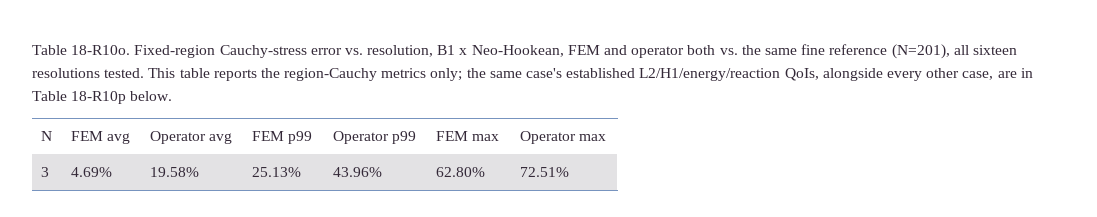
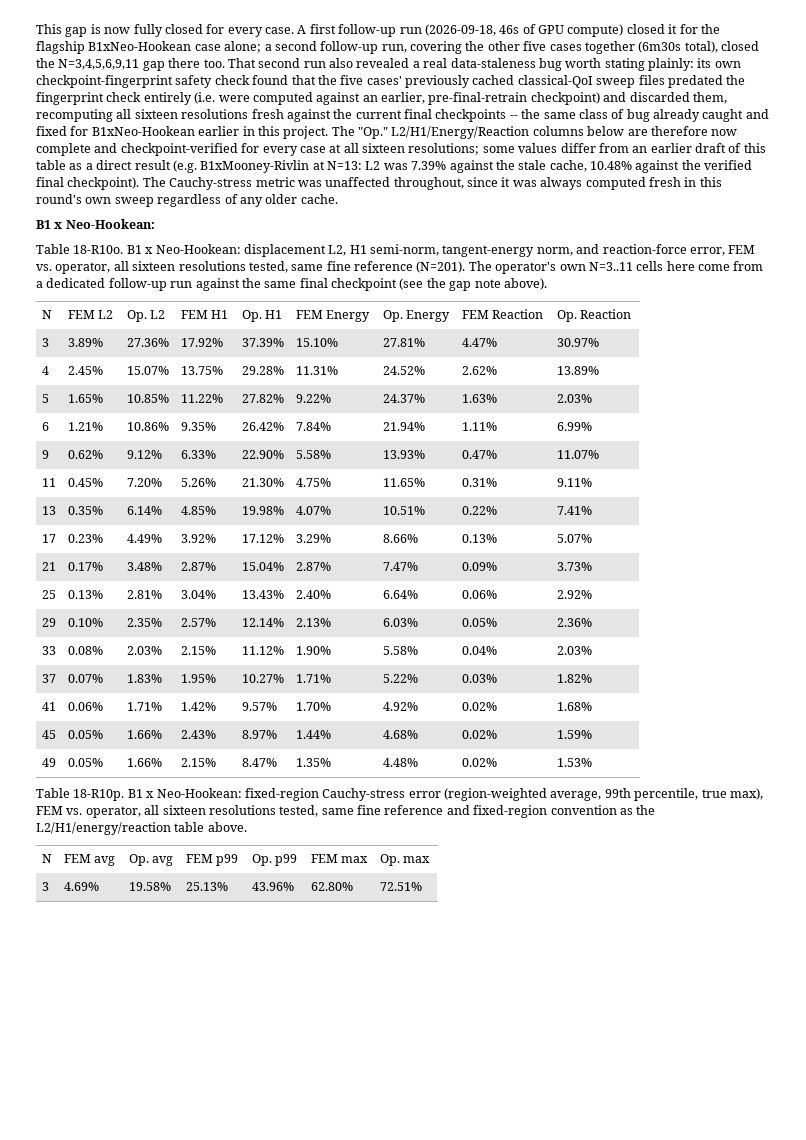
[32,44,1017,59] [32,68,1033,81] [32,91,173,104] Table 18-R10o. Fixed-region Cauchy-stress error vs. resolution, B1 x Neo-Hookean, FEM and operator both vs. the same fine reference (N=201), all sixteen resolutions tested. This table reports the region-Cauchy metrics only; the same case's established L2/H1/energy/reaction QoIs, alongside every other case, are in Table 18-R10p below. -> [36,24,720,37] [36,41,759,54] [36,58,741,71] [36,75,746,88] [36,92,727,105] [36,109,769,122] [36,126,738,139] [36,143,766,156] [36,160,753,173] [36,177,722,190] [36,194,338,207] [36,219,155,229] [36,244,756,257] [36,261,764,274] [36,278,547,291] [41,310,52,319] [67,310,114,319] [126,310,166,322] [180,310,229,319] [241,310,283,322] [295,310,371,322] [382,310,451,322] [461,309,544,319] [556,309,632,322] [41,338,49,347] [67,338,103,347] [126,338,169,347] [180,338,223,347] [241,338,284,347] [295,338,338,347] [382,338,425,347] [461,338,497,347] [556,338,599,347] [41,366,49,375] [67,366,103,375] [126,366,169,375] [180,366,223,375] [241,366,284,375] [295,366,338,375] [382,366,425,375] [461,366,497,375] [556,366,599,375] [41,394,49,403] [67,394,103,403] [126,394,169,403] [180,394,223,403] [241,394,284,403] [295,394,331,403] [382,394,425,403] [461,394,497,403] [556,394,592,403] [41,422,49,431] [67,422,103,431] [126,422,169,431] [180,422,216,431] [241,422,284,431] [295,422,331,431] [382,422,425,431] [461,422,497,431] [556,422,592,431] [41,450,49,459] [67,450,103,459] [126,450,162,459] [180,450,216,459] [241,450,284,459] [295,450,331,459] [382,450,425,459] [461,450,497,459] [556,450,599,459] [41,478,56,487] [67,478,103,487] [126,478,162,487] [180,478,216,487] [241,478,284,487] [295,478,331,487] [382,478,425,487] [461,478,497,487] [556,478,592,487] [41,506,56,515] [67,506,103,515] [126,506,162,515] [180,506,216,515] [241,506,284,515] [295,506,331,515] [382,506,425,515] [461,506,497,515] [556,506,592,515] [41,534,56,543] [67,534,103,543] [126,534,162,543] [180,534,216,543] [241,534,284,543] [295,534,331,543] [382,534,418,543] [461,534,497,543] [556,534,592,543] [41,562,56,571] [67,562,103,571] [126,562,162,571] [180,562,216,571] [241,562,284,571] [295,562,331,571] [382,562,418,571] [461,562,497,571] [556,562,592,571] [41,590,56,599] [67,590,103,599] [126,590,162,599] [180,590,216,599] [241,590,284,599] [295,590,331,599] [382,590,418,599] [461,590,497,599] [556,590,592,599] [41,618,56,627] [67,618,103,627] [126,618,162,627] [180,618,216,627] [241,618,284,627] [295,618,331,627] [382,618,418,627] [461,618,497,627] [556,618,592,627] [41,646,56,655] [67,646,103,655] [126,646,162,655] [180,646,216,655] [241,646,284,655] [295,646,331,655] [382,646,418,655] [461,646,497,655] [556,646,592,655] [41,674,56,683] [67,674,103,683] [126,674,162,683] [180,674,216,683] [241,674,284,683] [295,674,331,683] [382,674,418,683] [461,674,497,683] [556,674,592,683] [41,702,56,711] [67,702,103,711] [126,702,162,711] [180,702,216,711] [241,702,277,711] [295,702,331,711] [382,702,418,711] [461,702,497,711] [556,702,592,711] [41,730,56,739] [67,730,103,739] [126,730,162,739] [180,730,216,739] [241,730,277,739] [295,730,331,739] [382,730,418,739] [461,730,497,739] [556,730,592,739] [41,758,56,767] [67,758,103,767] [126,758,162,767] [180,758,216,767] [241,758,277,767] [295,758,331,767] [382,758,418,767] [461,758,497,767] [556,758,592,767] [36,788,763,801] [36,805,656,818] [36,822,247,835] This gap is now fully closed for every case. A first follow-up run (2026-09-18, 46s of GPU compute) closed it for the flagship B1xNeo-Hookean case alone; a second follow-up run, covering the other five cases together (6m30s total), closed the N=3,4,5,6,9,11 gap there too. That second run also revealed a real data-staleness bug worth stating plainly: its own checkpoint-fingerprint safety check found that the five cases' previously cached classical-QoI sweep files predated the fingerprint check entirely (i.e. were computed against an earlier, pre-final-retrain checkpoint) and discarded them, recomputing all sixteen resolutions fresh against the current final checkpoints -- the same class of bug already caught and fixed for B1xNeo-Hookean earlier in this project. The "Op." L2/H1/Energy/Reaction columns below are therefore now complete and checkpoint-verified for every case at all sixteen resolutions; some values differ from an earlier draft of this table as a direct result (e.g. B1xMooney-Rivlin at N=13: L2 was 7.39% against the stale cache, 10.48% against the verified final checkpoint). The Cauchy-stress metric was unaffected throughout, since it was always computed fresh in this round's own sweep regardless of any older cache. // B1 x Neo-Hookean: // Table 18-R10o. B1 x Neo-Hookean: displacement L2, H1 semi-norm, tangent-energy norm, and reaction-force error, FEM vs. operator, all sixteen resolutions tested, same fine reference (N=201). The operator's own N=3..11 cells here come from a dedicated follow-up run against the same final checkpoint (see the gap note above). // N | FEM L2 | Op. L2 | FEM H1 | Op. H1 | FEM Energy | Op. Energy | FEM Reaction | Op. Reaction // 3 | 3.89% | 27.36% | 17.92% | 37.39% | 15.10% | 27.81% | 4.47% | 30.97% // 4 | 2.45% | 15.07% | 13.75% | 29.28% | 11.31% | 24.52% | 2.62% | 13.89% // 5 | 1.65% | 10.85% | 11.22% | 27.82% | 9.22% | 24.37% | 1.63% | 2.03% // 6 | 1.21% | 10.86% | 9.35% | 26.42% | 7.84% | 21.94% | 1.11% | 6.99% // 9 | 0.62% | 9.12% | 6.33% | 22.90% | 5.58% | 13.93% | 0.47% | 11.07% // 11 | 0.45% | 7.20% | 5.26% | 21.30% | 4.75% | 11.65% | 0.31% | 9.11% // 13 | 0.35% | 6.14% | 4.85% | 19.98% | 4.07% | 10.51% | 0.22% | 7.41% // 17 | 0.23% | 4.49% | 3.92% | 17.12% | 3.29% | 8.66% | 0.13% | 5.07% // 21 | 0.17% | 3.48% | 2.87% | 15.04% | 2.87% | 7.47% | 0.09% | 3.73% // 25 | 0.13% | 2.81% | 3.04% | 13.43% | 2.40% | 6.64% | 0.06% | 2.92% // 29 | 0.10% | 2.35% | 2.57% | 12.14% | 2.13% | 6.03% | 0.05% | 2.36% // 33 | 0.08% | 2.03% | 2.15% | 11.12% | 1.90% | 5.58% | 0.04% | 2.03% // 37 | 0.07% | 1.83% | 1.95% | 10.27% | 1.71% | 5.22% | 0.03% | 1.82% // 41 | 0.06% | 1.71% | 1.42% | 9.57% | 1.70% | 4.92% | 0.02% | 1.68% // 45 | 0.05% | 1.66% | 2.43% | 8.97% | 1.44% | 4.68% | 0.02% | 1.59% // 49 | 0.05% | 1.66% | 2.15% | 8.47% | 1.35% | 4.48% | 0.02% | 1.53% // Table 18-R10p. B1 x Neo-Hookean: fixed-region Cauchy-stress error (region-weighted average, 99th percentile, true max), FEM vs. operator, all sixteen resolutions tested, same fine reference and fixed-region convention as the L2/H1/energy/reaction table above.
[150,131,207,144] Operator -> [128,854,149,866] Op.
[333,131,390,144] Operator -> [251,854,272,866] Op.
[520,131,577,144] Operator -> [379,854,400,866] Op.

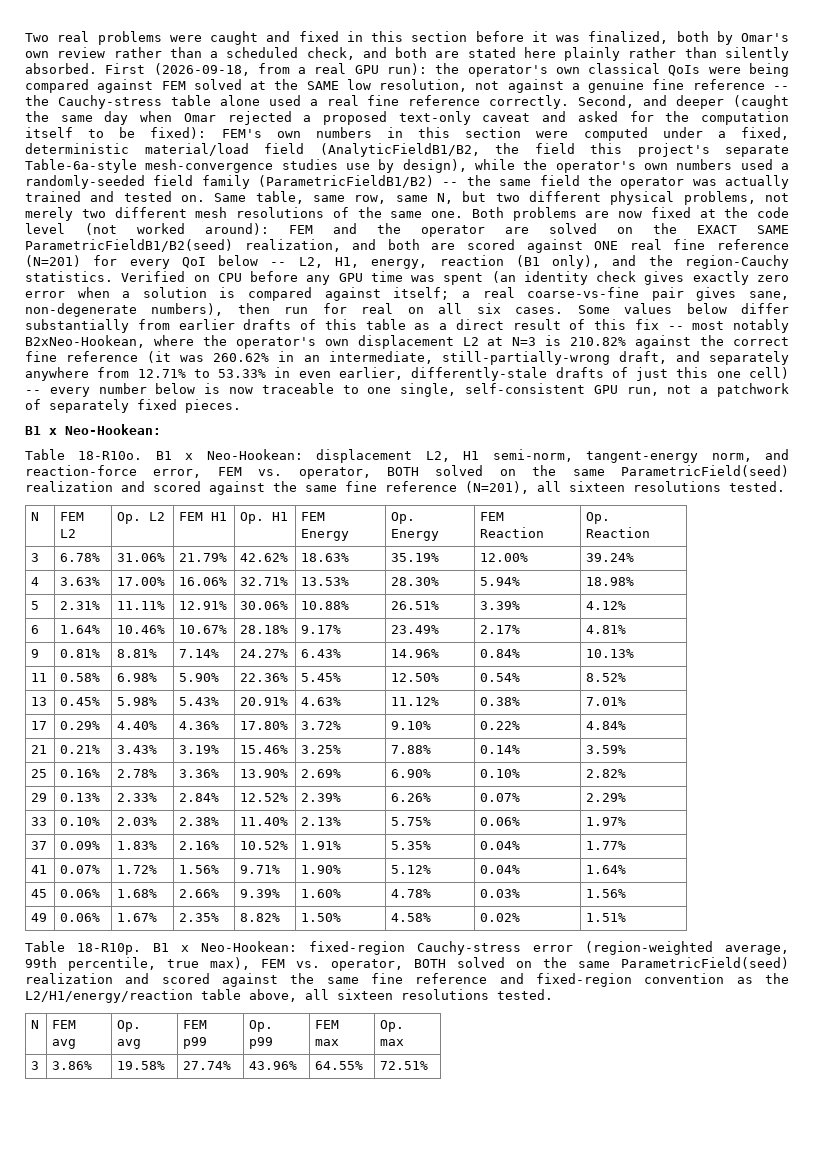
[36,24,720,37] [36,41,759,54] [36,58,741,71] [36,75,746,88] [36,92,727,105] [36,109,769,122] [36,126,738,139] [36,143,726,156] This gap is now fully closed for every case. A first follow-up run (2026-09-18, 46s of GPU compute) closed it for the flagship B1xNeo-Hookean case alone; a second follow-up run, covering the other five cases together (6m30s total), closed the N=3,4,5,6,9,11 gap there too. That second run also revealed a real data-staleness bug worth stating plainly: its own checkpoint-fingerprint safety check found that the five cases' previously cached classical-QoI sweep files predated the fingerprint check entirely (i.e. were computed against an earlier, pre-final-retrain checkpoint) and discarded them, recomputing all sixteen resolutions fresh against the current final checkpoints -- the same class of bug already caught and fixed for B1xNeo-Hookean earlier in this project. The "Op." L2/H1/Energy/Reaction columns below are therefore now complete and checkpoint-verified for every case at all sixteen resolutions; some values differ from an earlier draft -> [25,31,789,45] [25,47,789,61] [25,63,790,77] [25,79,789,93] [25,95,789,109] [25,111,789,125] [25,127,789,141] [25,143,789,157] [25,159,790,173] [25,175,790,189] [25,191,789,205] [25,207,789,221] [25,223,789,237] [25,239,790,253] [25,255,790,269] [25,271,789,285] [25,287,790,301] [25,303,789,317] [25,319,292,333] Two real problems were caught and fixed in this section before it was finalized, both by Omar's own review rather than a scheduled check, and both are stated here plainly rather than silently absorbed. First (2026-09-18, from a real GPU run): the operator's own classical QoIs were being compared against FEM solved at the SAME low resolution, not against a genuine fine reference -- the Cauchy-stress table alone used a real fine reference correctly. Second, and deeper (caught the same day when Omar rejected a proposed text-only caveat and asked for the computation itself to be fixed): FEM's own numbers in this section were computed under a fixed, deterministic material/load field (AnalyticFieldB1/B2, the field this project's separate Table-6a-style mesh-convergence studies use by design), while the operator's own numbers used a randomly-seeded field family (ParametricFieldB1/B2) -- the same field the operator was actually trained and tested on. Same table, same row, same N, but two different physical problems, not merely two different mesh resolutions of the same one. Both problems are now fixed at the code level (not worked around): FEM and the operator are solved on the EXACT SAME ParametricFieldB1/B2(seed) realization, and both are scored against ONE real fine reference (N=201) for every QoI below -- L2, H1, energy, reaction (B1 only), and the region-Cauchy statistics. Verified on CPU before any GPU time was spent (an identity check gives exactly zero error when a solution is compared against itself; a real coarse-vs-fine pair gives sane, non-degenerate numbers), then run for real on all six cases. Some values below differ substantially from earlier drafts
[172,160,753,173] [36,177,722,190] [36,194,338,207] (e.g. B1xMooney-Rivlin at N=13: L2 was 7.39% against the stale cache, 10.48% against the verified final checkpoint). The Cauchy-stress metric was unaffected throughout, since it was always computed fresh in this round's own sweep regardless of any older cache. -> [569,319,789,333] [25,335,789,349] [25,351,790,365] [25,367,790,381] [25,383,789,397] [25,399,241,413] of this fix -- most notably B2xNeo-Hookean, where the operator's own displacement L2 at N=3 is 210.82% against the correct fine reference (it was 260.62% in an intermediate, still-partially-wrong draft, and separately anywhere from 12.71% to 53.33% in even earlier, differently-stale drafts of just this one cell) -- every number below is now traceable to one single, self-consistent GPU run, not a patchwork of separately fixed pieces.
[113,261,764,274] [36,278,547,291] all sixteen resolutions tested, same fine reference (N=201). The operator's own N=3..11 cells here come from a dedicated follow-up run against the same final checkpoint (see the gap note above). -> [387,465,789,477] [25,481,785,495] BOTH solved on the same ParametricField(seed) realization and scored against the same fine reference (N=201), all sixteen resolutions tested.
[67,338,103,347] [126,338,169,347] [180,338,223,347] [241,338,284,347] [295,338,338,347] [382,338,425,347] [461,338,497,347] [556,338,599,347] [41,366,49,375] [67,366,103,375] [126,366,169,375] [180,366,223,375] [241,366,284,375] [295,366,338,375] [382,366,425,375] [461,366,497,375] [556,366,599,375] [41,394,49,403] [67,394,103,403] [126,394,169,403] [180,394,223,403] [241,394,284,403] [295,394,331,403] [382,394,425,403] [461,394,497,403] [556,394,592,403] [41,422,49,431] [67,422,103,431] [126,422,169,431] [180,422,216,431] [241,422,284,431] [295,422,331,431] [382,422,425,431] [461,422,497,431] [556,422,592,431] [41,450,49,459] [67,450,103,459] [126,450,162,459] [180,450,216,459] [241,450,284,459] [295,450,331,459] [382,450,425,459] [461,450,497,459] [556,450,599,459] [41,478,56,487] [67,478,103,487] [126,478,162,487] [180,478,216,487] [241,478,284,487] [295,478,331,487] [382,478,425,487] [461,478,497,487] [556,478,592,487] [41,506,56,515] [67,506,103,515] [126,506,162,515] [180,506,216,515] [241,506,284,515] [295,506,331,515] [382,506,425,515] [461,506,497,515] [556,506,592,515] [41,534,56,543] [67,534,103,543] [126,534,162,543] [180,534,216,543] [241,534,284,543] [295,534,331,543] [382,534,418,543] [461,534,497,543] [556,534,592,543] [41,562,56,571] [67,562,103,571] [126,562,162,571] [180,562,216,571] [241,562,284,571] [295,562,331,571] [382,562,418,571] [461,562,497,571] [556,562,592,571] [41,590,56,599] [67,590,103,599] [126,590,162,599] [180,590,216,599] [241,590,284,599] [295,590,331,599] [382,590,418,599] [461,590,497,599] [556,590,592,599] [41,618,56,627] [67,618,103,627] [126,618,162,627] [180,618,216,627] [241,618,284,627] [295,618,331,627] [382,618,418,627] [461,618,497,627] [556,618,592,627] [41,646,56,655] [67,646,103,655] [126,646,162,655] [180,646,216,655] [241,646,284,655] [295,646,331,655] [382,646,418,655] [461,646,497,655] [556,646,592,655] [41,674,56,683] [67,674,103,683] [126,674,162,683] [180,674,216,683] [241,674,284,683] [295,674,331,683] [382,674,418,683] [461,674,497,683] [556,674,592,683] [41,702,56,711] [67,702,103,711] [126,702,162,711] [180,702,216,711] [241,702,277,711] [295,702,331,711] [382,702,418,711] [461,702,497,711] [556,702,592,711] [41,730,56,739] [67,730,103,739] [126,730,162,739] [180,730,216,739] [241,730,277,739] [295,730,331,739] [382,730,418,739] [461,730,497,739] [556,730,592,739] [41,758,56,767] [67,758,103,767] [126,758,162,767] [180,758,216,767] [241,758,277,767] [295,758,331,767] [382,758,418,767] [461,758,497,767] [556,758,592,767] 3.89% | 27.36% | 17.92% | 37.39% | 15.10% | 27.81% | 4.47% | 30.97% // 4 | 2.45% | 15.07% | 13.75% | 29.28% | 11.31% | 24.52% | 2.62% | 13.89% // 5 | 1.65% | 10.85% | 11.22% | 27.82% | 9.22% | 24.37% | 1.63% | 2.03% // 6 | 1.21% | 10.86% | 9.35% | 26.42% | 7.84% | 21.94% | 1.11% | 6.99% // 9 | 0.62% | 9.12% | 6.33% | 22.90% | 5.58% | 13.93% | 0.47% | 11.07% // 11 | 0.45% | 7.20% | 5.26% | 21.30% | 4.75% | 11.65% | 0.31% | 9.11% // 13 | 0.35% | 6.14% | 4.85% | 19.98% | 4.07% | 10.51% | 0.22% | 7.41% // 17 | 0.23% | 4.49% | 3.92% | 17.12% | 3.29% | 8.66% | 0.13% | 5.07% // 21 | 0.17% | 3.48% | 2.87% | 15.04% | 2.87% | 7.47% | 0.09% | 3.73% // 25 | 0.13% | 2.81% | 3.04% | 13.43% | 2.40% | 6.64% | 0.06% | 2.92% // 29 | 0.10% | 2.35% | 2.57% | 12.14% | 2.13% | 6.03% | 0.05% | 2.36% // 33 | 0.08% | 2.03% | 2.15% | 11.12% | 1.90% | 5.58% | 0.04% | 2.03% // 37 | 0.07% | 1.83% | 1.95% | 10.27% | 1.71% | 5.22% | 0.03% | 1.82% // 41 | 0.06% | 1.71% | 1.42% | 9.57% | 1.70% | 4.92% | 0.02% | 1.68% // 45 | 0.05% | 1.66% | 2.43% | 8.97% | 1.44% | 4.68% | 0.02% | 1.59% // 49 | 0.05% | 1.66% | 2.15% | 8.47% | 1.35% | 4.48% | 0.02% | 1.53% -> [60,553,101,562] [117,553,166,562] [179,553,228,562] [240,553,289,562] [301,553,350,562] [391,553,440,562] [480,553,529,562] [586,553,635,562] [31,577,40,586] [60,577,101,586] [117,577,166,586] [179,577,228,586] [240,577,289,586] [301,577,350,586] [391,577,440,586] [480,577,521,586] [586,577,635,586] [31,601,40,610] [60,601,101,610] [117,601,166,610] [179,601,228,610] [240,601,289,610] [301,601,350,610] [391,601,440,610] [480,601,521,610] [586,601,627,610] [31,625,40,634] [60,625,101,634] [117,625,166,634] [179,625,228,634] [240,625,289,634] [301,625,342,634] [391,625,440,634] [480,625,521,634] [586,625,627,634] [31,649,40,658] [60,649,101,658] [117,649,158,658] [179,649,220,658] [240,649,289,658] [301,649,342,658] [391,649,440,658] [480,649,521,658] [586,649,635,658] [31,673,48,682] [60,673,101,682] [117,673,158,682] [179,673,220,682] [240,673,289,682] [301,673,342,682] [391,673,440,682] [480,673,521,682] [586,673,627,682] [31,697,48,706] [60,697,101,706] [117,697,158,706] [179,697,220,706] [240,697,289,706] [301,697,342,706] [391,697,440,706] [480,697,521,706] [586,697,627,706] [31,721,48,730] [60,721,101,730] [117,721,158,730] [179,721,220,730] [240,721,289,730] [301,721,342,730] [391,721,432,730] [480,721,521,730] [586,721,627,730] [31,745,48,754] [60,745,101,754] [117,745,158,754] [179,745,220,754] [240,745,289,754] [301,745,342,754] [391,745,432,754] [480,745,521,754] [586,745,627,754] [31,769,48,778] [60,769,101,778] [117,769,158,778] [179,769,220,778] [240,769,289,778] [301,769,342,778] [391,769,432,778] [480,769,521,778] [586,769,627,778] [31,793,48,802] [60,793,101,802] [117,793,158,802] [179,793,220,802] [240,793,289,802] [301,793,342,802] [391,793,432,802] [480,793,521,802] [586,793,627,802] [31,817,48,826] [60,817,101,826] [117,817,158,826] [179,817,220,826] [240,817,289,826] [301,817,342,826] [391,817,432,826] [480,817,521,826] [586,817,627,826] [31,841,48,850] [60,841,101,850] [117,841,158,850] [179,841,220,850] [240,841,289,850] [301,841,342,850] [391,841,432,850] [480,841,521,850] [586,841,627,850] [31,865,48,874] [60,865,101,874] [117,865,158,874] [179,865,220,874] [240,865,281,874] [301,865,342,874] [391,865,432,874] [480,865,521,874] [586,865,627,874] [31,889,48,898] [60,889,101,898] [117,889,158,898] [179,889,220,898] [240,889,281,898] [301,889,342,898] [391,889,432,898] [480,889,521,898] [586,889,627,898] [31,913,48,922] [60,913,101,922] [117,913,158,922] [179,913,220,922] [240,913,281,922] [301,913,342,922] [391,913,432,922] [480,913,521,922] [586,913,627,922] 6.78% | 31.06% | 21.79% | 42.62% | 18.63% | 35.19% | 12.00% | 39.24% // 4 | 3.63% | 17.00% | 16.06% | 32.71% | 13.53% | 28.30% | 5.94% | 18.98% // 5 | 2.31% | 11.11% | 12.91% | 30.06% | 10.88% | 26.51% | 3.39% | 4.12% // 6 | 1.64% | 10.46% | 10.67% | 28.18% | 9.17% | 23.49% | 2.17% | 4.81% // 9 | 0.81% | 8.81% | 7.14% | 24.27% | 6.43% | 14.96% | 0.84% | 10.13% // 11 | 0.58% | 6.98% | 5.90% | 22.36% | 5.45% | 12.50% | 0.54% | 8.52% // 13 | 0.45% | 5.98% | 5.43% | 20.91% | 4.63% | 11.12% | 0.38% | 7.01% // 17 | 0.29% | 4.40% | 4.36% | 17.80% | 3.72% | 9.10% | 0.22% | 4.84% // 21 | 0.21% | 3.43% | 3.19% | 15.46% | 3.25% | 7.88% | 0.14% | 3.59% // 25 | 0.16% | 2.78% | 3.36% | 13.90% | 2.69% | 6.90% | 0.10% | 2.82% // 29 | 0.13% | 2.33% | 2.84% | 12.52% | 2.39% | 6.26% | 0.07% | 2.29% // 33 | 0.10% | 2.03% | 2.38% | 11.40% | 2.13% | 5.75% | 0.06% | 1.97% // 37 | 0.09% | 1.83% | 2.16% | 10.52% | 1.91% | 5.35% | 0.04% | 1.77% // 41 | 0.07% | 1.72% | 1.56% | 9.71% | 1.90% | 5.12% | 0.04% | 1.64% // 45 | 0.06% | 1.68% | 2.66% | 9.39% | 1.60% | 4.78% | 0.03% | 1.56% // 49 | 0.06% | 1.67% | 2.35% | 8.82% | 1.50% | 4.58% | 0.02% | 1.51%
[144,805,319,817] all sixteen resolutions tested, -> [414,957,789,969] [25,973,315,987] BOTH solved on the same ParametricField(seed) realization and scored against the
[207,822,247,832] above. -> [249,989,553,1002] above, all sixteen resolutions tested.
[63,882,99,891] 4.69% -> [52,1061,93,1070] 3.86%
[185,882,228,891] 25.13% -> [183,1061,232,1070] 27.74%
[310,882,353,891] 62.80% -> [315,1061,364,1070] 64.55%

